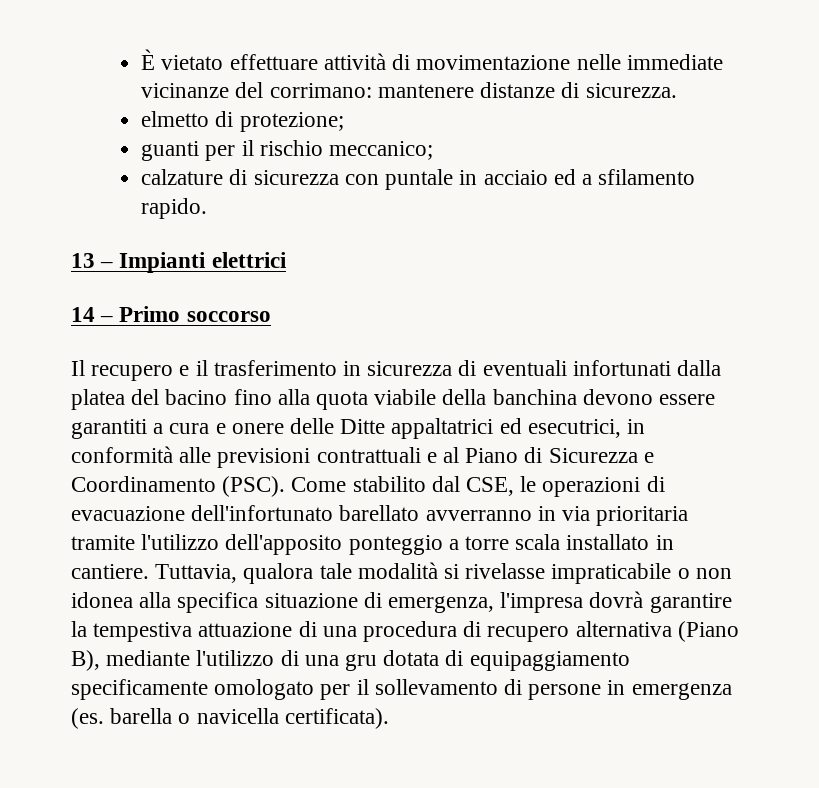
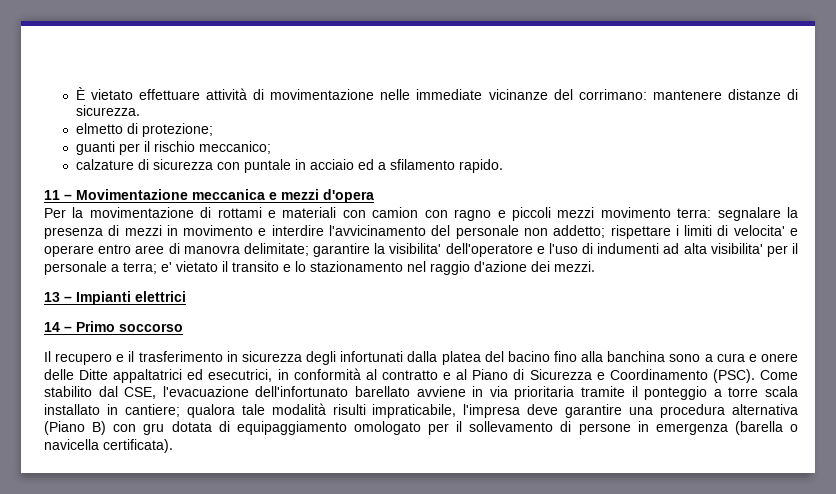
(208, 208) none -> [44,189,374,203] [44,207,798,221] [44,225,798,239] [44,243,798,257] [44,261,595,275] // 11 – Movimentazione meccanica e mezzi d'opera // Per la movimentazione di rottami e materiali con camion con ragno e piccoli mezzi movimento terra: segnalare la presenza di mezzi in movimento e interdire l'avvicinamento del personale non addetto; rispettare i limiti di velocita' e operare entro aree di manovra delimitate; garantire la visibilita' dell'operatore e l'uso di indumenti ad alta visibilita' per il personale a terra; e' vietato il transito e lo stazionamento nel raggio d'azione dei mezzi.
[458,360,567,376] di eventuali -> [306,351,337,365] degli
[316,389,716,410] [71,419,147,439] quota viabile della banchina devono essere garantiti -> [607,351,701,362] banchina sono
[179,447,421,468] alle previsioni contrattuali -> [365,369,438,380] al contratto
[520,476,665,497] [71,506,185,521] le operazioni di evacuazione -> [162,386,249,397] l'evacuazione
[425,510,532,521] avverranno -> [416,386,466,397] avviene
[141,534,343,555] l'utilizzo dell'apposito -> [631,386,638,397] il
[71,564,238,583] cantiere. Tuttavia, -> [124,404,180,417] cantiere;
[444,563,732,584] [71,591,732,613] [71,621,739,642] [71,650,339,671] si rivelasse impraticabile o non idonea alla specifica situazione di emergenza, l'impresa dovrà garantire la tempestiva attuazione di una procedura di recupero alternativa (Piano B), mediante l'utilizzo di una -> [332,404,798,418] [44,421,137,435] risulti impraticabile, l'impresa deve garantire una procedura alternativa (Piano B) con
[71,679,208,700] specificamente -> (347, 428) none
[71,708,173,729] (es. barella -> [734,421,783,435] (barella

